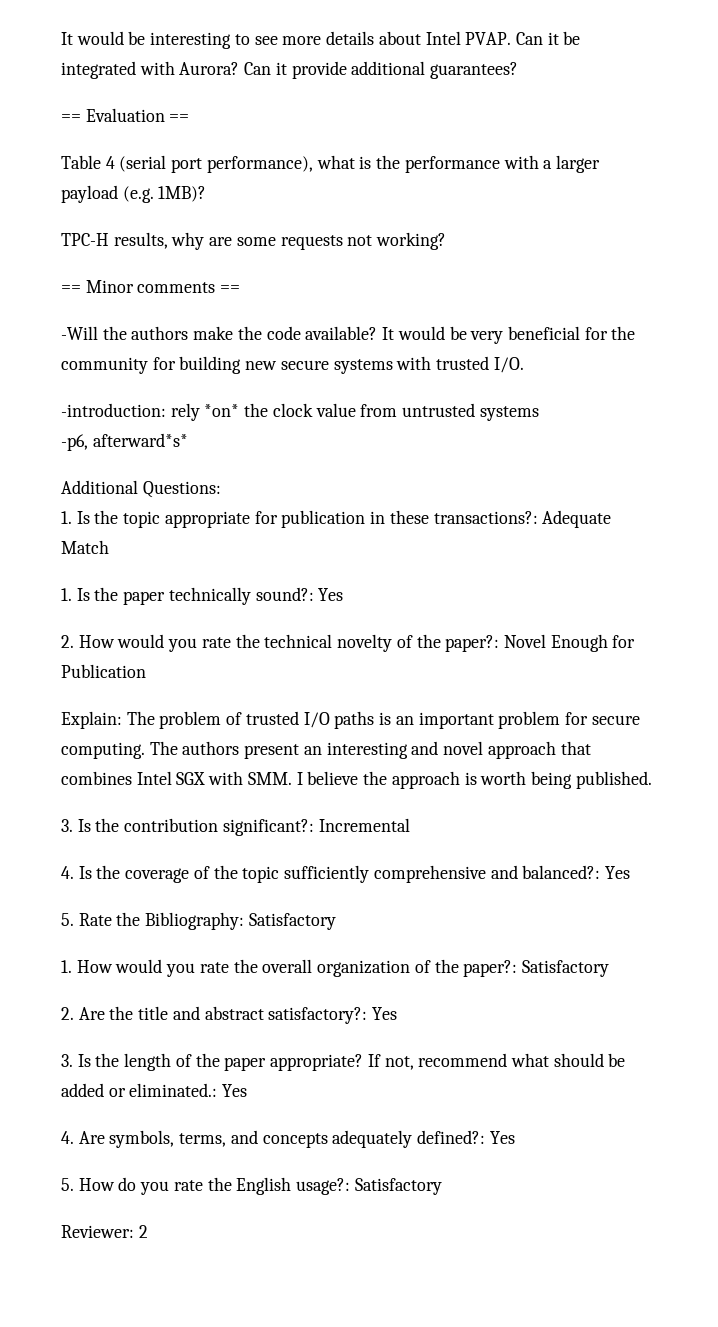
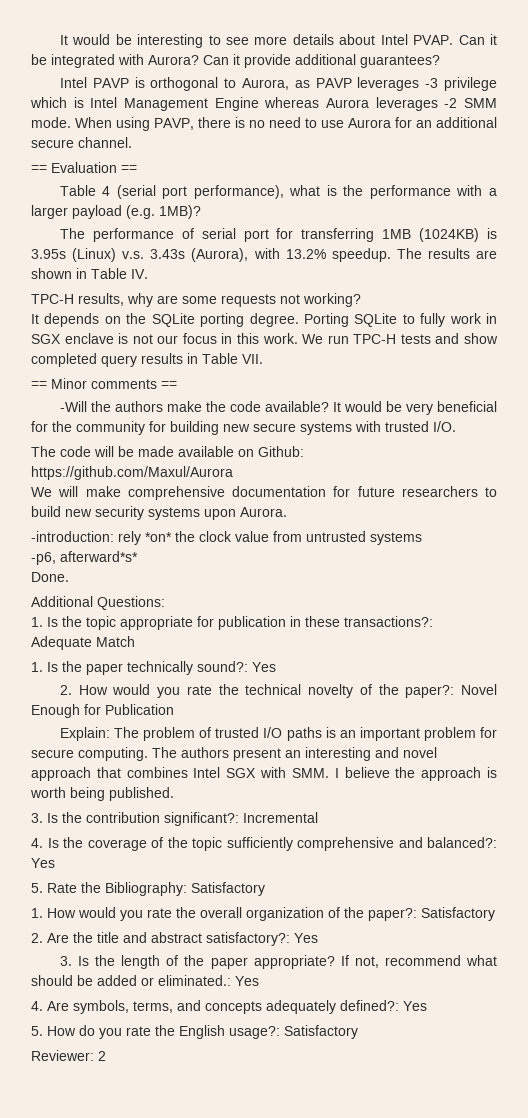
(519, 70) none -> [59,77,497,91] [30,97,498,111] [31,117,497,131] [31,137,132,148] // Intel PAVP is orthogonal to Aurora, as PAVP leverages -3 privilege which is Intel Management Engine whereas Aurora leverages -2 SMM mode. When using PAVP, there is no need to use Aurora for an additional secure channel.
(207, 194) none -> [59,228,497,242] [31,248,498,262] [31,268,148,279] // The performance of serial port for transferring 1MB (1024KB) is 3.95s (Linux) v.s. 3.43s (Aurora), with 13.2% speedup. The results are shown in Table IV.
(447, 241) none -> [31,313,498,327] [31,333,498,344] [31,353,263,367] // It depends on the SQLite porting degree. Porting SQLite to fully work in SGX enclave is not our focus in this work. We run TPC-H tests and show completed query results in Table VII.
(524, 365) none -> [31,446,304,457] [31,466,233,480] [31,486,497,500] [31,506,287,520] // The code will be made available on Github: https://github.com/Maxul/Aurora // We will make comprehensive documentation for future researchers to build new security systems upon Aurora.
(188, 440) none -> [31,572,69,582] // Done.

